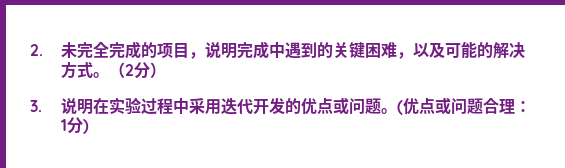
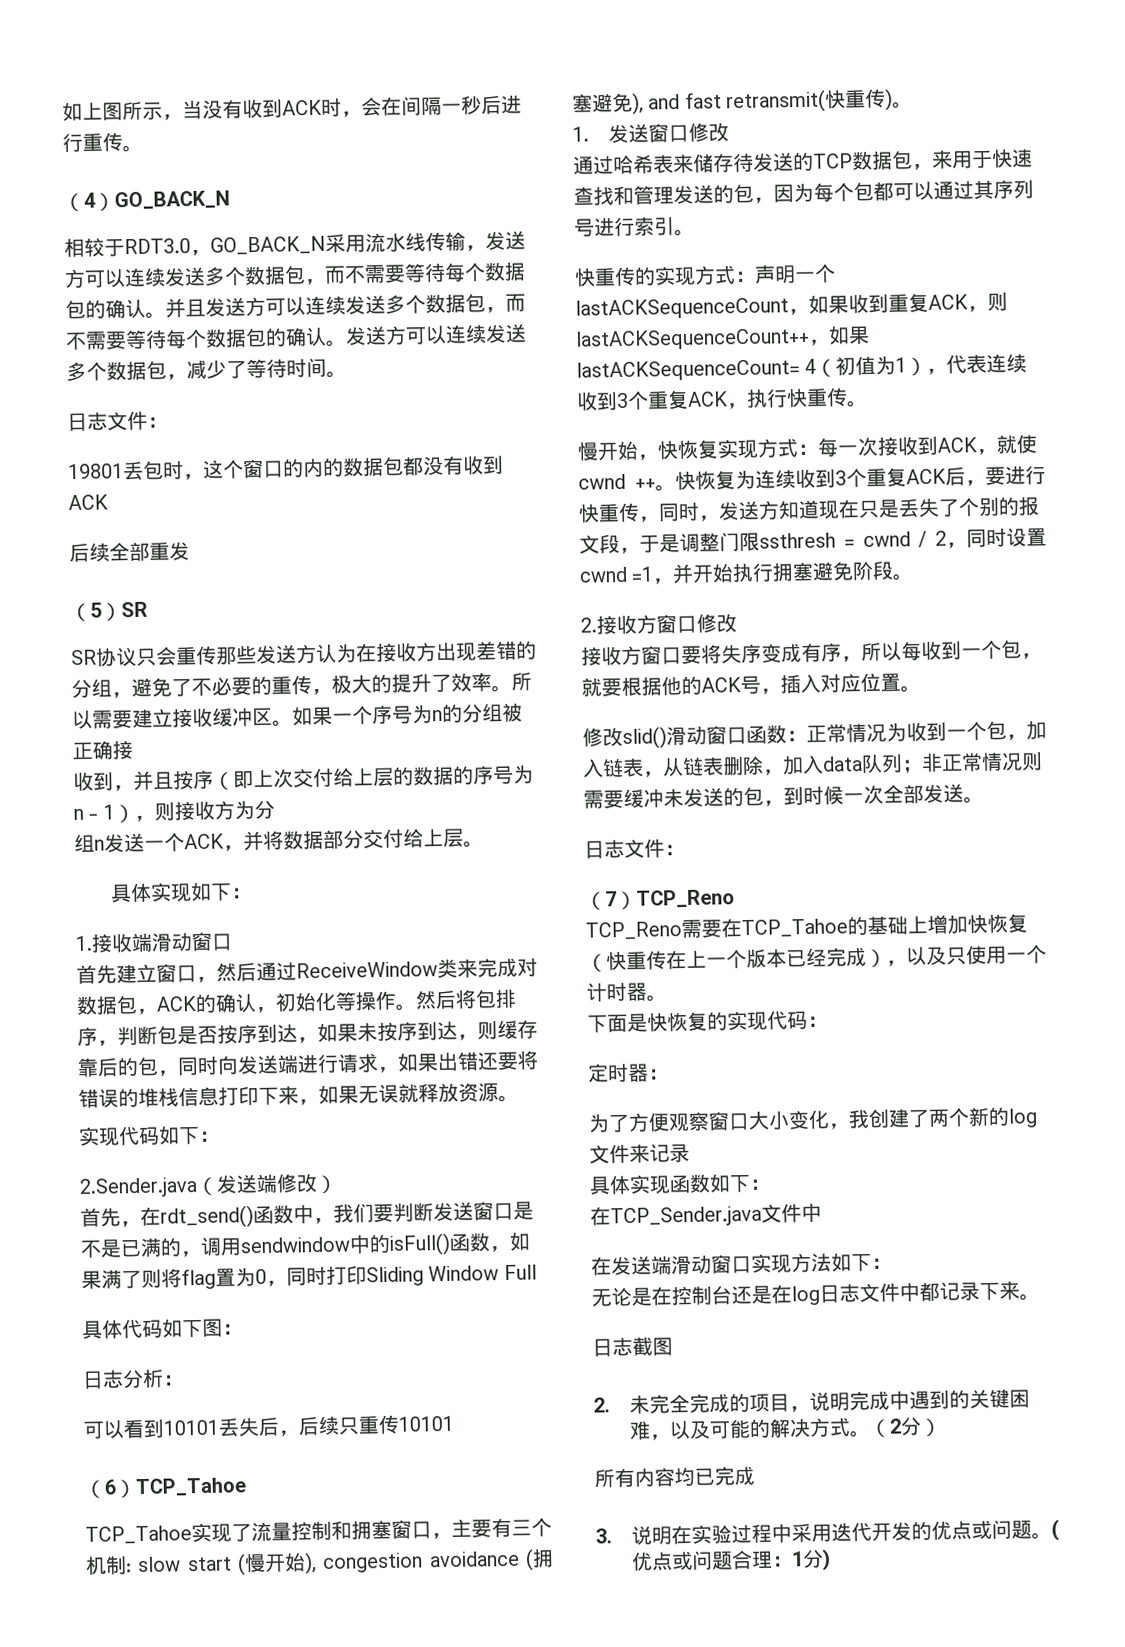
(30, 50) none -> [62,94,522,122] [62,132,143,153] [63,190,230,213] [64,230,526,258] [64,261,526,289] [65,293,526,320] [65,323,527,351] [66,357,347,382] [67,410,168,432] [68,454,504,481] [68,494,108,511] [69,541,190,563] [70,601,148,623] [71,640,537,667] [71,672,532,699] [72,702,523,730] [72,740,133,761] [73,764,534,792] [73,799,275,824] [74,828,484,854] [109,881,252,903] [75,931,233,953] [76,957,538,984] [76,988,517,1016] [77,1019,538,1047] [77,1050,539,1077] [78,1082,519,1108] [78,1125,220,1147] [79,1173,338,1198] [80,1201,534,1229] [80,1231,531,1258] [81,1264,537,1290] [82,1318,243,1339] [82,1368,184,1389] [83,1414,454,1439] [84,1477,246,1499] [85,1517,552,1544] [85,1548,554,1576] [572,88,914,115] [572,122,729,144] [573,148,1033,175] [573,179,1034,206] [574,216,695,237] [574,263,836,287] [575,291,1008,320] [575,325,870,351] [576,353,1028,382] [576,387,868,411] [577,434,1037,461] [578,465,1046,492] [578,496,1040,523] [579,527,1047,555] [579,560,915,585] [580,613,737,635] [581,639,1042,666] [581,672,921,697] [582,720,1047,750] [582,751,1043,778] [583,783,984,809] [584,838,685,859] [585,889,735,911] [585,913,1028,940] [586,944,1047,973] [586,981,667,1002] [587,1010,828,1033] [587,1062,669,1083] [588,1106,1038,1133] [589,1143,690,1164] [589,1173,771,1195] [590,1202,822,1228] [591,1252,892,1276] [591,1280,1040,1307] [592,1336,673,1357] 如上图所示，当没有收到ACK时，会在间隔一秒后进行重传。 // （4）GO_BACK_N // 相较于RDT3.0，GO_BACK_N采用流水线传输，发送方可以连续发送多个数据包，而不需要等待每个数据包的确认。并且发送方可以连续发送多个数据包，而不需要等待每个数据包的确认。发送方可以连续发送多个数据包，减少了等待时间。 // 日志文件： // 19801丢包时，这个窗口的内的数据包都没有收到ACK // 后续全部重发 // （5）SR // SR协议只会重传那些发送方认为在接收方出现差错的分组，避免了不必要的重传，极大的提升了效率。所以需要建立接收缓冲区。如果一个序号为n的分组被正确接 // 收到，并且按序（即上次交付给上层的数据的序号为n - 1），则接收方为分 // 组n发送一个ACK，并将数据部分交付给上层。 // 具体实现如下： // 1.接收端滑动窗口 // 首先建立窗口，然后通过ReceiveWindow类来完成对数据包，ACK的确认，初始化等操作。然后将包排序，判断包是否按序到达，如果未按序到达，则缓存靠后的包，同时向发送端进行请求，如果出错还要将错误的堆栈信息打印下来，如果无误就释放资源。 // 实现代码如下： // 2.Sender.java（发送端修改） // 首先，在rdt_send()函数中，我们要判断发送窗口是不是已满的，调用sendwindow中的isFull()函数，如果满了则将flag置为0，同时打印Sliding Window Full // 具体代码如下图： // 日志分析： // 可以看到10101丢失后，后续只重传10101 // （6）TCP_Tahoe // TCP_Tahoe实现了流量控制和拥塞窗口，主要有三个机制: slow start (慢开始), congestion avoidance (拥塞避免), and fast retransmit(快重传)。 // 1.发送窗口修改 // 通过哈希表来储存待发送的TCP数据包，来用于快速查找和管理发送的包，因为每个包都可以通过其序列号进行索引。 // 快重传的实现方式：声明一个lastACKSequenceCount，如果收到重复ACK，则lastACKSequenceCount++，如果lastACKSequenceCount= 4（初值为1），代表连续收到3个重复ACK，执行快重传。 // 慢开始，快恢复实现方式：每一次接收到ACK，就使cwnd ++。快恢复为连续收到3个重复ACK后，要进行快重传，同时，发送方知道现在只是丢失了个别的报文段，于是调整门限ssthresh = cwnd / 2，同时设置cwnd =1，并开始执行拥塞避免阶段。 // 2.接收方窗口修改 // 接收方窗口要将失序变成有序，所以每收到一个包，就要根据他的ACK号，插入对应位置。 // 修改slid()滑动窗口函数：正常情况为收到一个包，加入链表，从链表删除，加入data队列；非正常情况则需要缓冲未发送的包，到时候一次全部发送。 // 日志文件： // （7）TCP_Reno // TCP_Reno需要在TCP_Tahoe的基础上增加快恢复（快重传在上一个版本已经完成），以及只使用一个计时器。 // 下面是快恢复的实现代码： // 定时器： // 为了方便观察窗口大小变化，我创建了两个新的log文件来记录 // 具体实现函数如下： // 在TCP_Sender.java文件中 // 在发送端滑动窗口实现方法如下： // 无论是在控制台还是在log日志文件中都记录下来。 // 日志截图 //
(166, 70) none -> [594,1465,755,1488] // 所有内容均已完成

